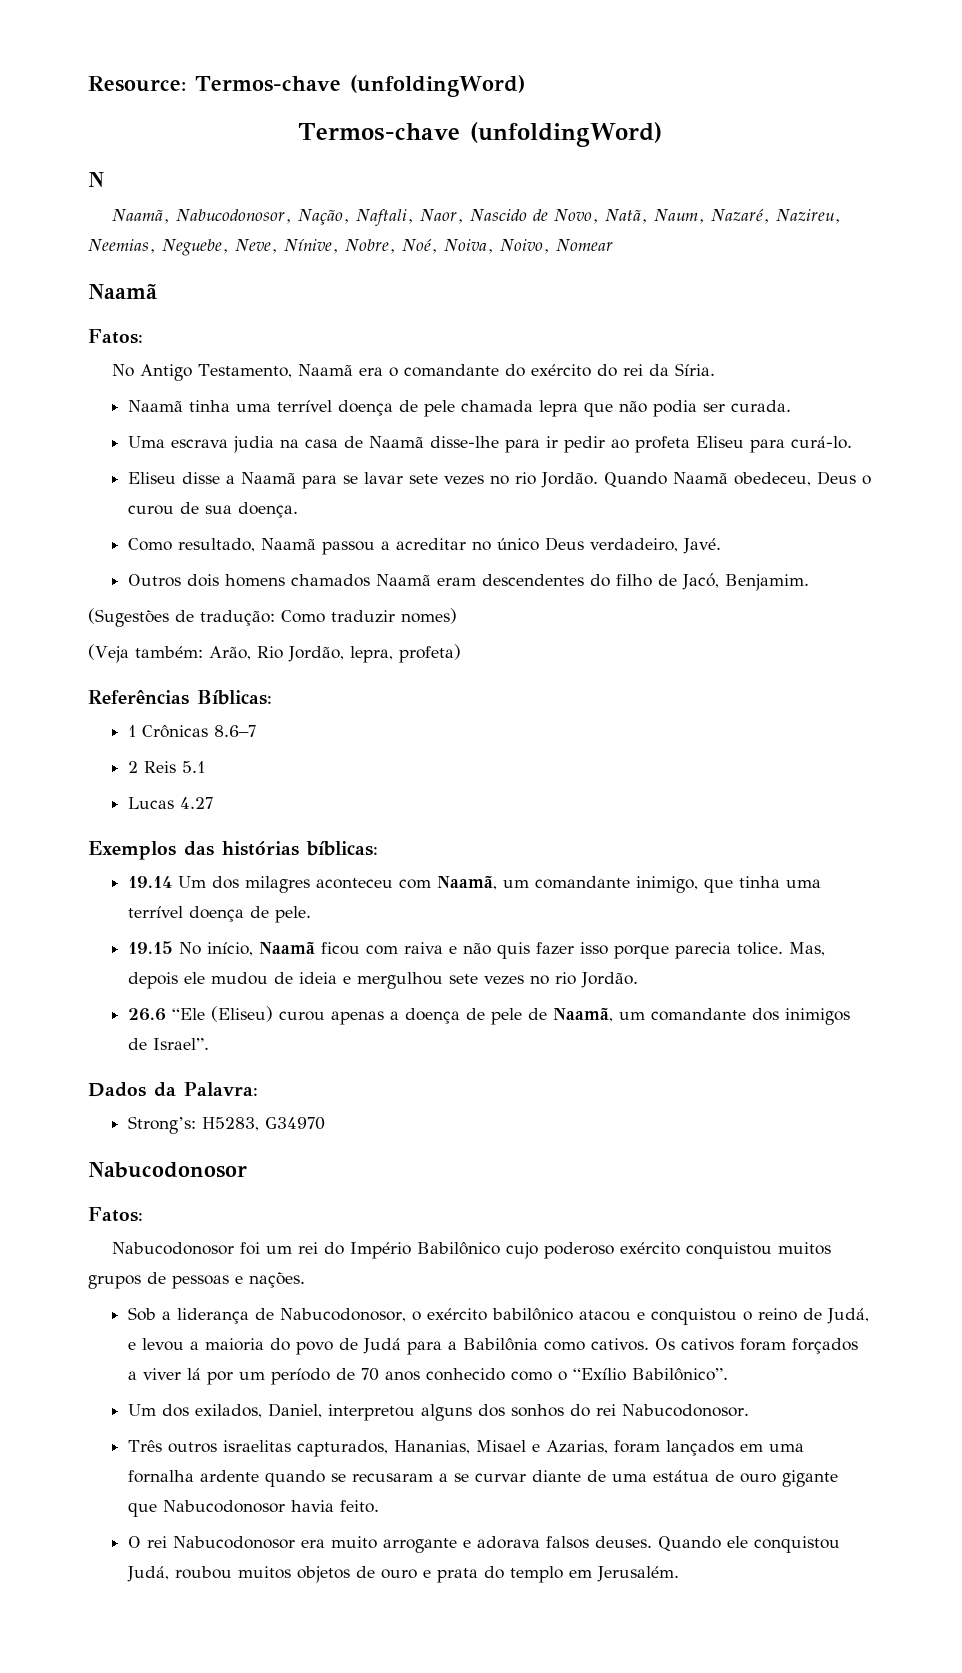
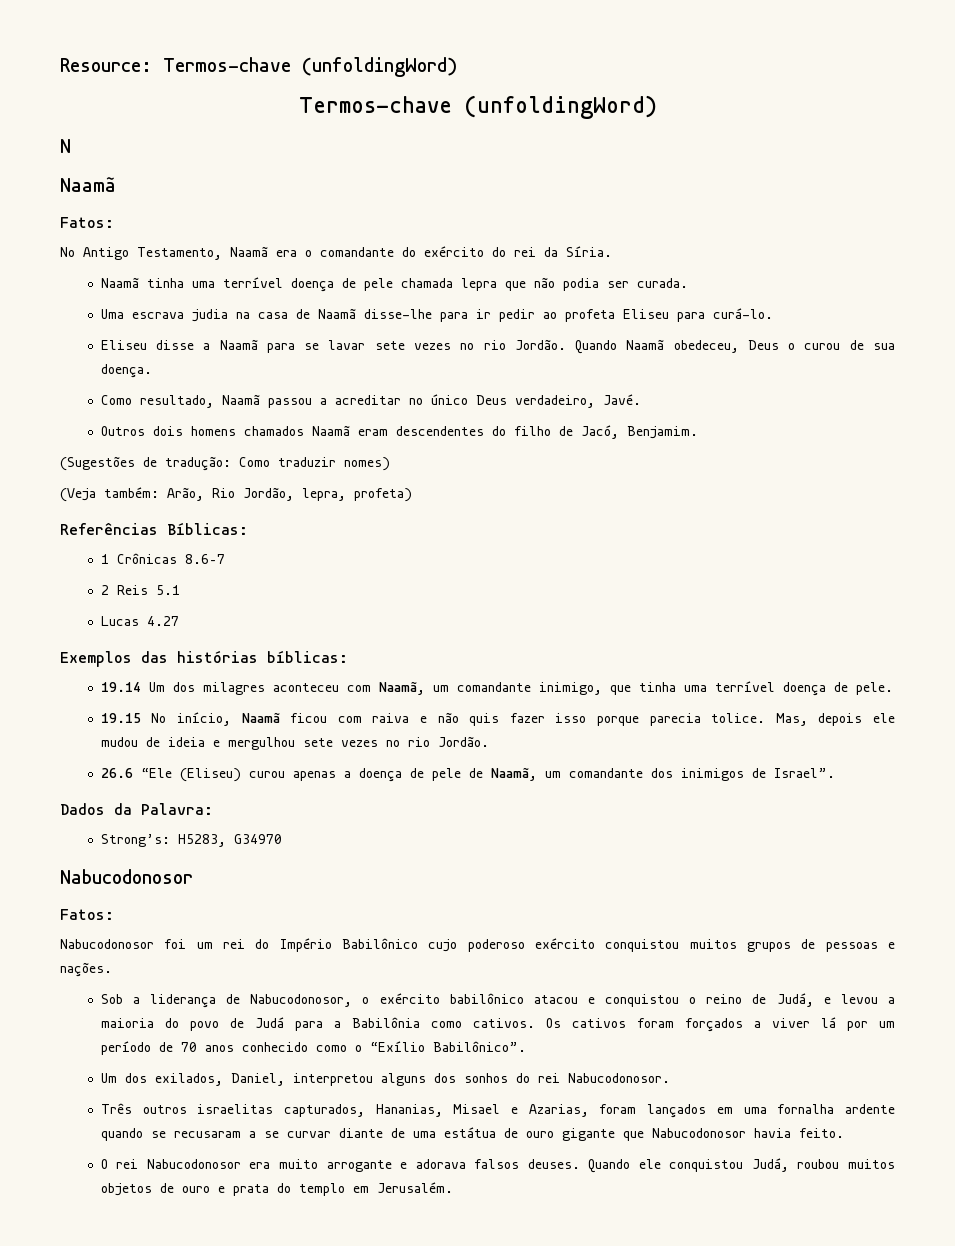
[112,209,842,226] [88,239,613,256] // Naamã, Nabucodonosor, Nação, Naftali, Naor, Nascido de Novo, Natã, Naum, Nazaré, Nazireu, Neemias, Neguebe, Neve, Nínive, Nobre, Noé, Noiva, Noivo, Nomear -> (71, 146) none

